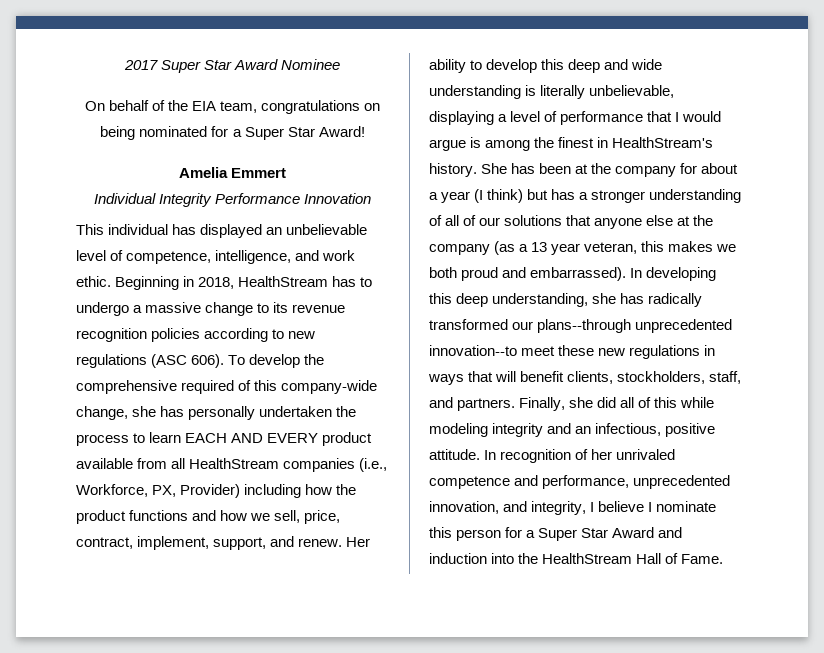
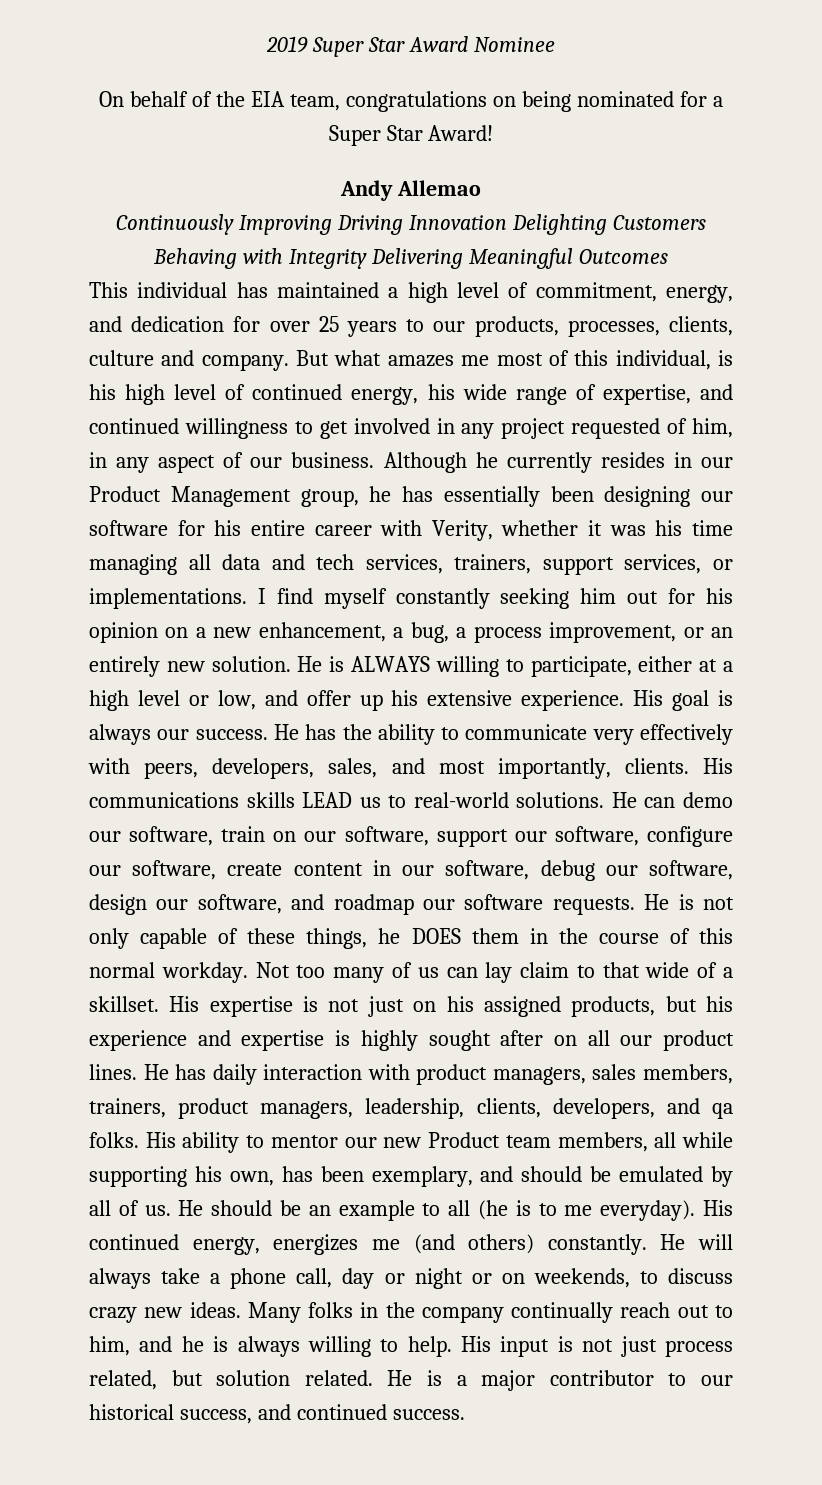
[123,60,158,70] 2017 -> [266,36,309,53] 2019
[178,167,287,178] [93,193,372,207] [76,224,368,238] [76,250,356,264] [76,276,373,290] [76,302,346,316] [76,328,316,342] [76,354,325,368] [76,380,378,394] [76,406,357,420] [76,432,373,446] [76,458,388,472] [76,484,357,498] [76,510,341,524] [76,536,371,550] [429,59,663,73] [429,85,675,99] [429,111,722,125] [429,137,714,151] [429,163,739,177] [429,189,742,203] [429,215,714,229] [429,241,737,255] [429,267,717,281] [429,293,703,307] [429,319,733,333] [429,345,716,359] [428,371,742,385] [429,397,715,411] [429,423,716,437] [429,449,676,463] [429,475,731,489] [429,501,717,515] [429,527,683,541] [429,553,724,564] Amelia Emmert // Individual Integrity Performance Innovation // This individual has displayed an unbelievable level of competence, intelligence, and work ethic. Beginning in 2018, HealthStream has to undergo a massive change to its revenue recognition policies according to new regulations (ASC 606). To develop the comprehensive required of this company-wide change, she has personally undertaken the process to learn EACH AND EVERY product available from all HealthStream companies (i.e., Workforce, PX, Provider) including how the product functions and how we sell, price, contract, implement, support, and renew. Her ability to develop this deep and wide understanding is literally unbelievable, displaying a level of performance that I would argue is among the finest in HealthStream's history. She has been at the company for about a year (I think) but has a stronger understanding of all of our solutions that anyone else at the company (as a 13 year veteran, this makes we both proud and embarrassed). In developing this deep understanding, she has radically transformed our plans--through unprecedented innovation--to meet these new regulations in ways that will benefit clients, stockholders, staff, and partners. Finally, she did all of this while modeling integrity and an infectious, positive attitude. In recognition of her unrivaled competence and performance, unprecedented innovation, and integrity, I believe I nominate this person for a Super Star Award and induction into the HealthStream Hall of Fame. -> [340,180,481,201] [116,214,706,235] [153,248,668,269] [89,282,733,303] [89,316,733,337] [89,350,734,371] [89,384,733,405] [89,418,733,439] [89,452,733,473] [89,486,733,507] [89,520,733,541] [89,554,733,575] [89,588,734,609] [89,622,733,643] [89,656,734,677] [89,690,733,711] [89,724,733,745] [88,758,733,779] [89,792,733,808] [89,826,733,847] [89,860,733,881] [89,894,734,915] [89,928,733,949] [89,962,734,983] [89,996,734,1017] [89,1030,734,1051] [89,1064,733,1085] [89,1098,733,1119] [89,1132,734,1153] [89,1166,733,1187] [89,1200,733,1221] [89,1234,733,1255] [89,1268,733,1289] [89,1302,733,1323] [89,1336,733,1357] [89,1370,734,1391] [89,1404,465,1424] Andy Allemao // Continuously Improving Driving Innovation Delighting Customers Behaving with Integrity Delivering Meaningful Outcomes // This individual has maintained a high level of commitment, energy, and dedication for over 25 years to our products, processes, clients, culture and company. But what amazes me most of this individual, is his high level of continued energy, his wide range of expertise, and continued willingness to get involved in any project requested of him, in any aspect of our business. Although he currently resides in our Product Management group, he has essentially been designing our software for his entire career with Verity, whether it was his time managing all data and tech services, trainers, support services, or implementations. I find myself constantly seeking him out for his opinion on a new enhancement, a bug, a process improvement, or an entirely new solution. He is ALWAYS willing to participate, either at a high level or low, and offer up his extensive experience. His goal is always our success. He has the ability to communicate very effectively with peers, developers, sales, and most importantly, clients. His communications skills LEAD us to real-world solutions. He can demo our software, train on our software, support our software, configure our software, create content in our software, debug our software, design our software, and roadmap our software requests. He is not only capable of these things, he DOES them in the course of this normal workday. Not too many of us can lay claim to that wide of a skillset. His expertise is not just on his assigned products, but his experience and expertise is highly sought after on all our product lines. He has daily interaction with product managers, sales members, trainers, product managers, leadership, clients, developers, and qa folks. His ability to mentor our new Product team members, all while supporting his own, has been exemplary, and should be emulated by all of us. He should be an example to all (he is to me everyday). His continued energy, energizes me (and others) constantly. He will always take a phone call, day or night or on weekends, to discuss crazy new ideas. Many folks in the company continually reach out to him, and he is always willing to help. His input is not just process related, but solution related. He is a major contributor to our historical success, and continued success.

